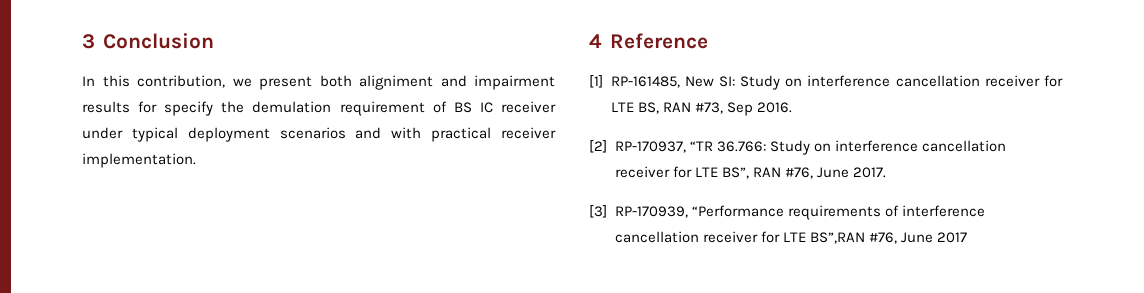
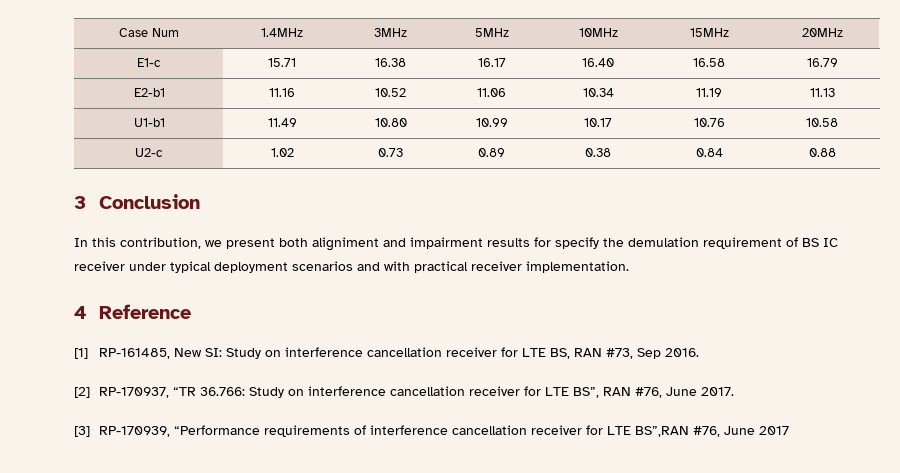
(82, 41) none -> [119,28,179,37] [261,28,303,37] [374,28,407,37] [474,28,509,37] [578,28,618,37] [689,28,729,37] [801,28,843,37] [137,58,161,67] [268,58,296,67] [375,58,406,67] [477,58,506,67] [582,58,614,67] [693,58,725,67] [806,58,838,67] [133,88,165,97] [269,88,295,97] [375,88,406,97] [477,88,506,97] [582,88,614,97] [696,88,722,97] [809,88,835,97] [133,118,165,127] [267,118,297,127] [374,118,407,127] [475,118,508,127] [584,118,612,127] [693,118,725,127] [806,118,838,127] [135,148,163,157] [270,148,294,157] [378,148,403,157] [478,148,505,157] [585,148,611,157] [695,148,723,157] [808,148,836,157] Case Num | 1.4MHz | 3MHz | 5MHz | 10MHz | 15MHz | 20MHz // E1-c | 15.71 | 16.38 | 16.17 | 16.40 | 16.58 | 16.79 // E2-b1 | 11.16 | 10.52 | 11.06 | 10.34 | 11.19 | 11.13 // U1-b1 | 11.49 | 10.80 | 10.99 | 10.17 | 10.76 | 10.58 // U2-c | 1.02 | 0.73 | 0.89 | 0.38 | 0.84 | 0.88 //

